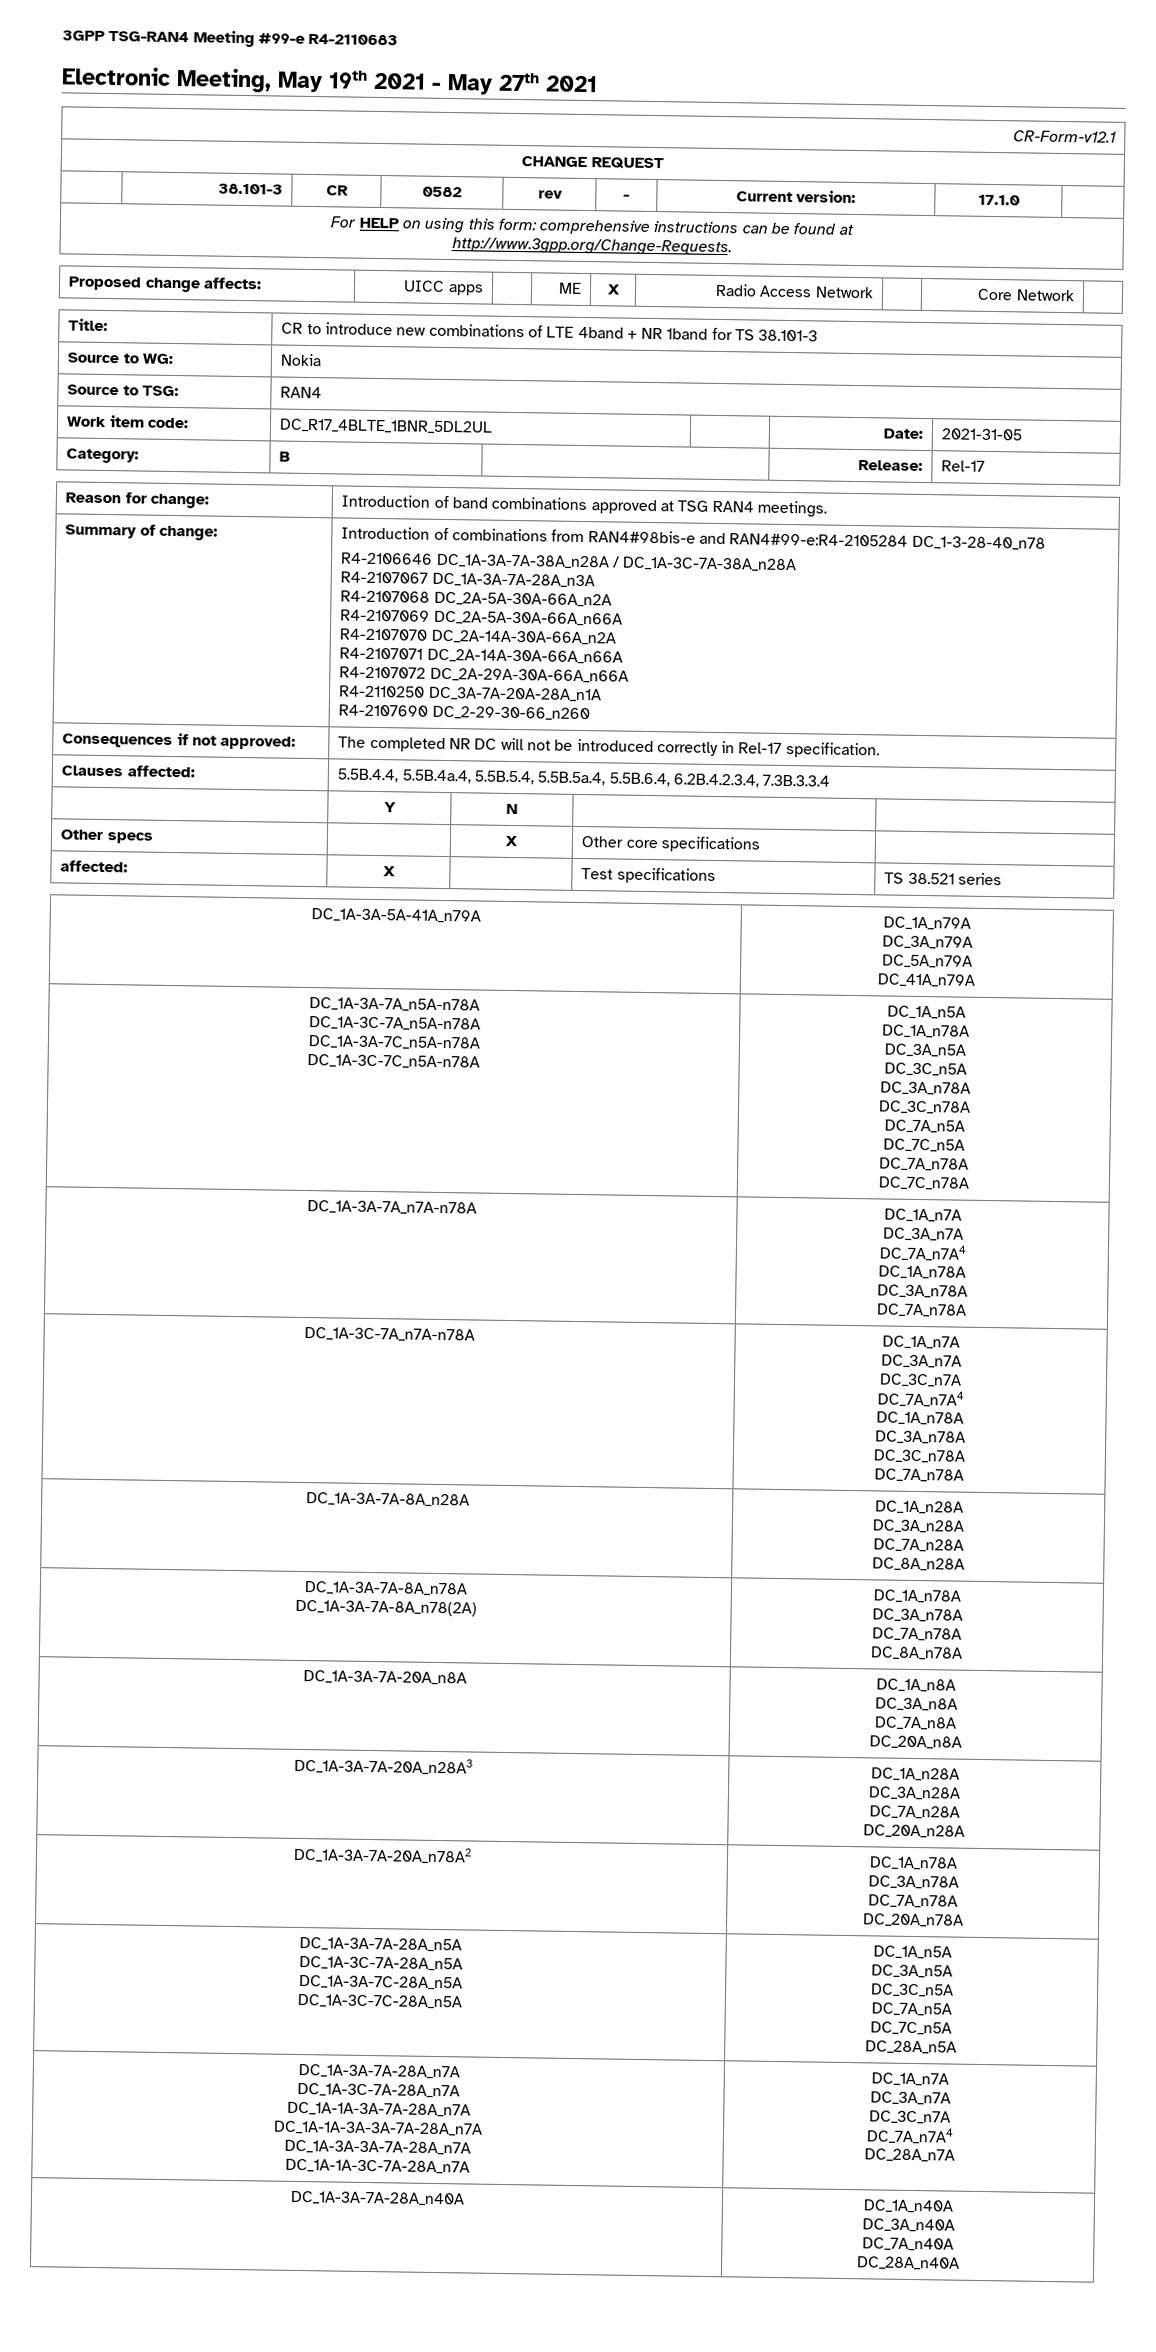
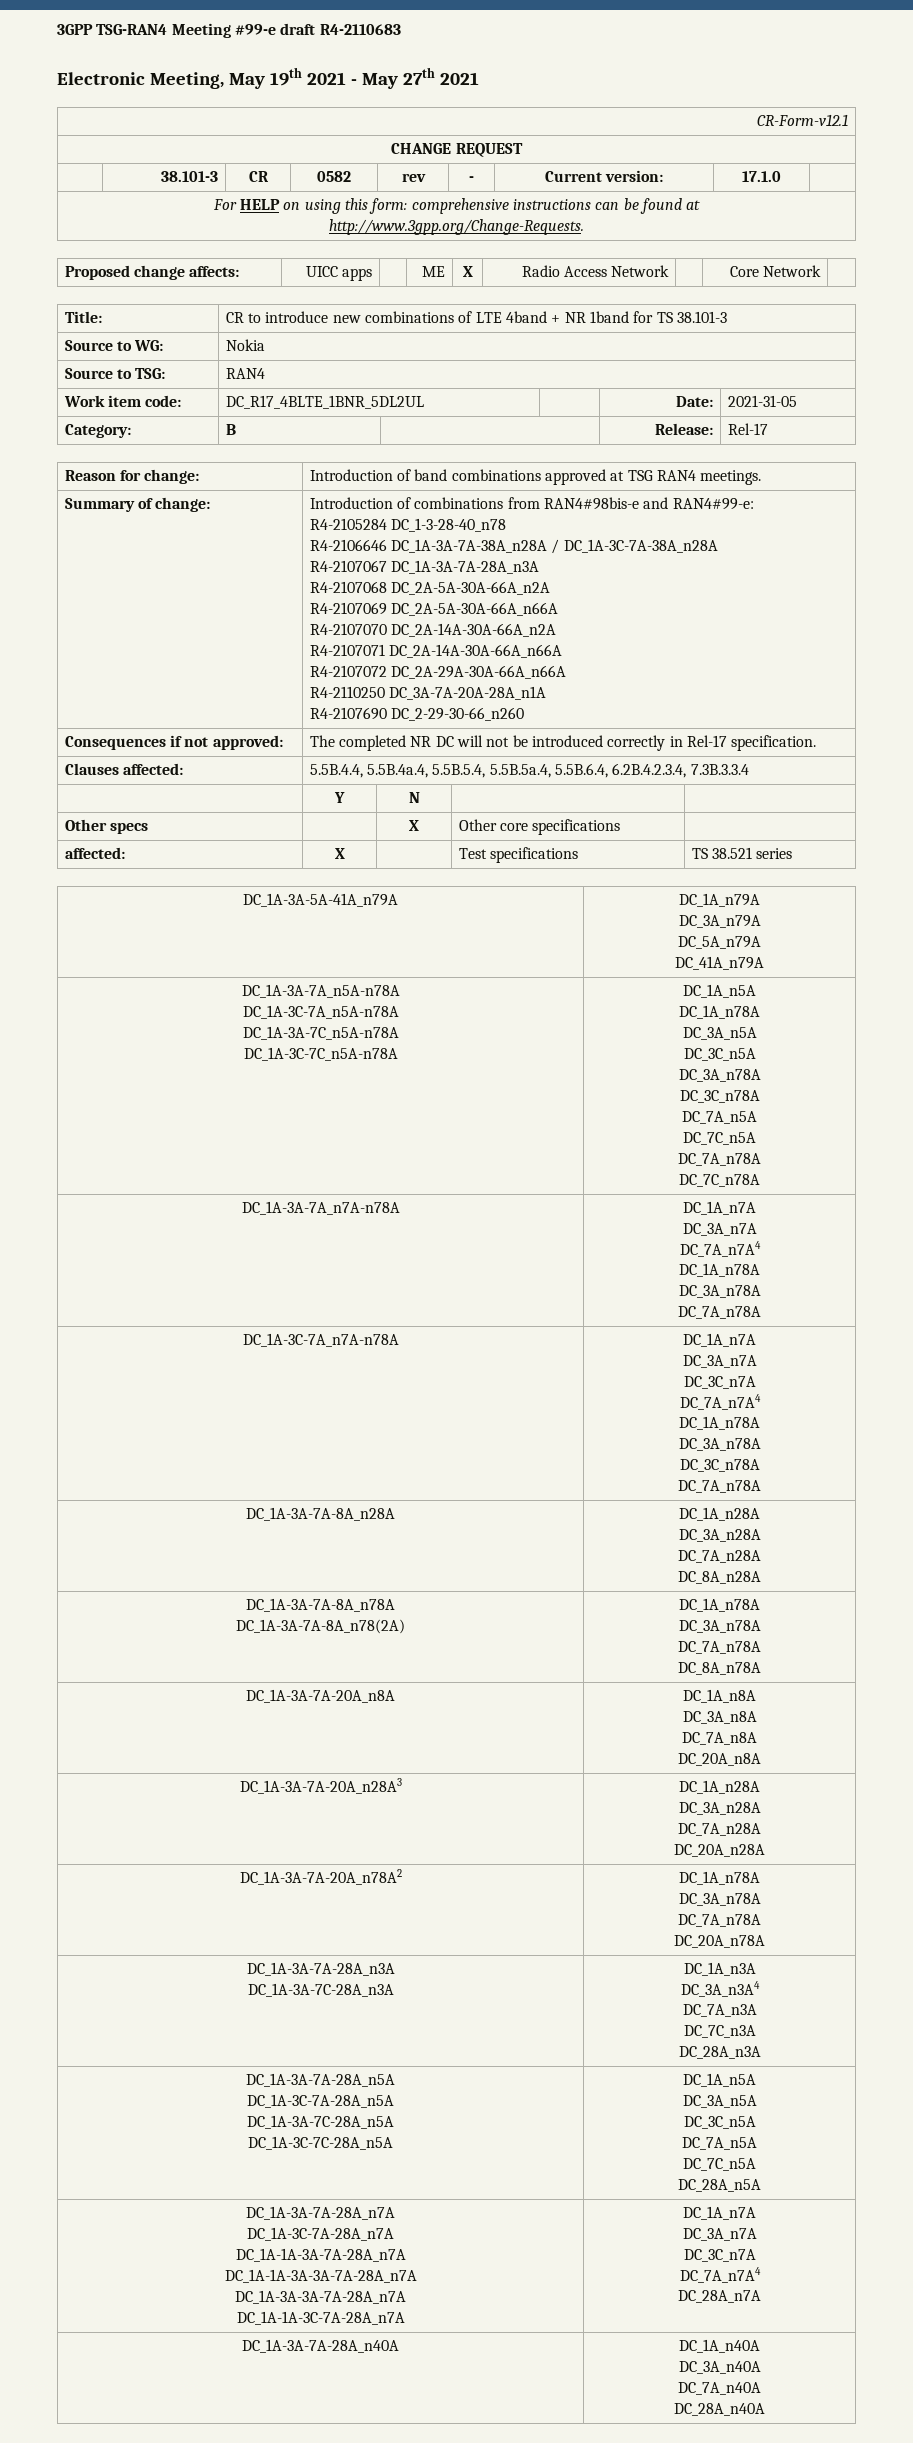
(305, 38) none -> [280,23,316,35] draft
[729,533,909,547] RAN4#99-e:R4-2105284 -> [672,498,754,510] [309,518,387,530] RAN4#99-e: // R4-2105284
(964, 1920) none -> [246,1962,395,1976] [247,1983,394,1997] [683,1962,756,1976] [680,1981,760,1997] [682,2004,757,2017] [683,2025,756,2038] [678,2046,761,2059] // DC_1A-3A-7A-28A_n3A // DC_1A-3A-7C-28A_n3A | DC_1A_n3A // DC_3A_n3A4 // DC_7A_n3A // DC_7C_n3A // DC_28A_n3A

